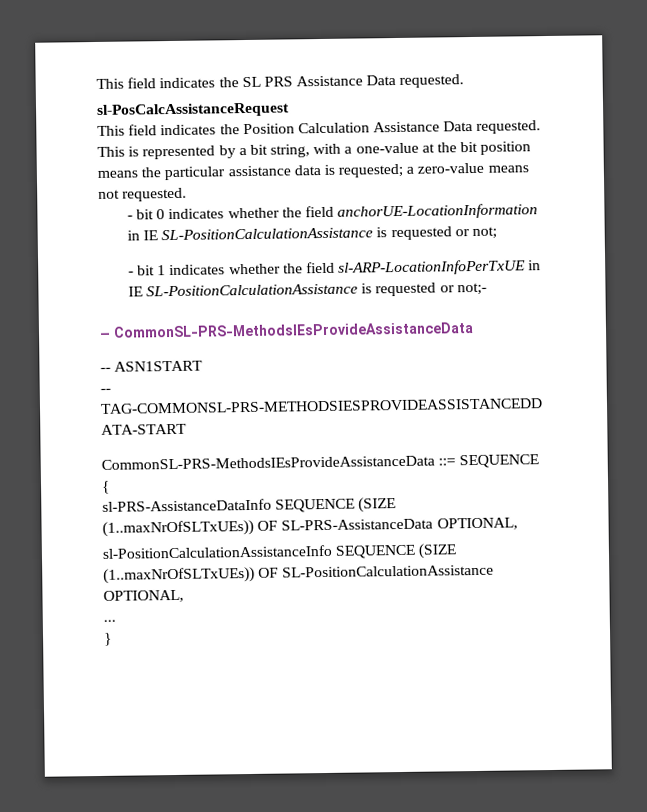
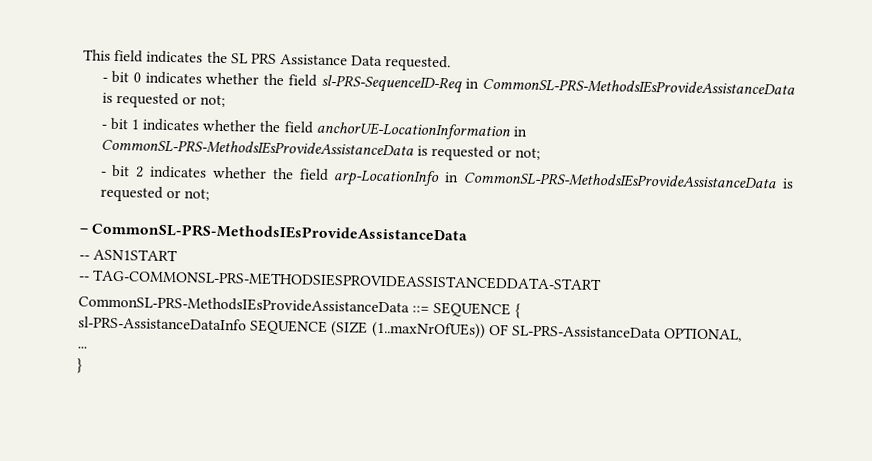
[96,102,290,118] [97,120,542,136] [97,141,532,160] [97,162,529,181] [98,187,188,202] // sl-PosCalcAssistanceRequest // This field indicates the Position Calculation Assistance Data requested. This is represented by a bit string, with a one-value at the bit position means the particular assistance data is requested; a zero-value means not requested. -> (452, 63) none
[337,203,539,220] [126,227,374,241] anchorUE-LocationInformation in IE SL-PositionCalculationAssistance -> [320,74,796,96] sl-PRS-SequenceID-Req in CommonSL-PRS-MethodsIEsProvideAssistanceData
[338,259,542,276] [127,282,487,297] sl-ARP-LocationInfoPerTxUE in IE SL-PositionCalculationAssistance is requested or not;- -> [315,121,527,141] [100,138,542,162] [99,164,794,190] [99,185,210,202] anchorUE-LocationInformation in CommonSL-PRS-MethodsIEsProvideAssistanceData is requested or not; // - bit 2 indicates whether the field arp-LocationInfo in CommonSL-PRS-MethodsIEsProvideAssistanceData is requested or not;
[102,519,254,537] (1..maxNrOfSLTxUEs)) -> [371,321,486,339] (1..maxNrOfUEs))
[102,543,458,559] [103,564,495,584] [103,589,184,603] // sl-PositionCalculationAssistanceInfo SEQUENCE (SIZE (1..maxNrOfSLTxUEs)) OF SL-PositionCalculationAssistance OPTIONAL, -> (743, 334) none

